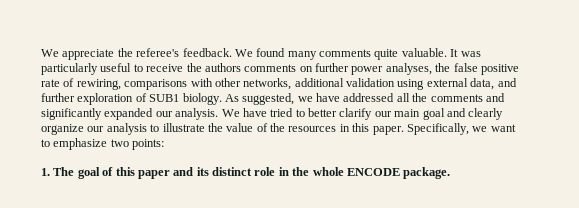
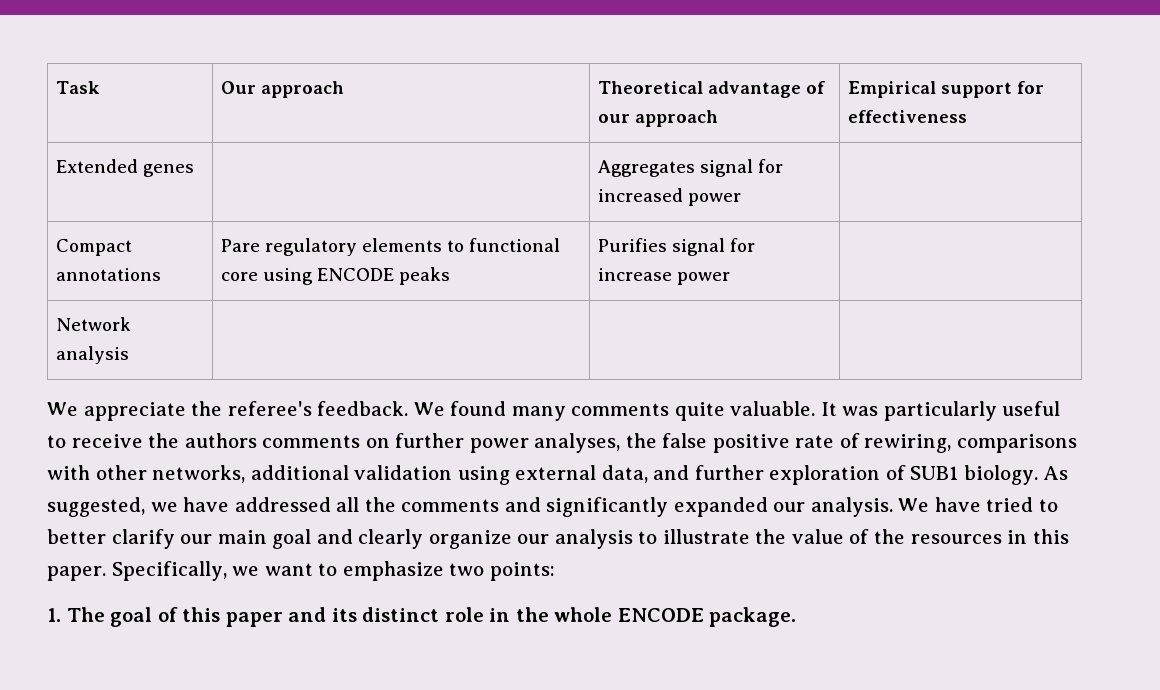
(41, 53) none -> [55,81,100,94] [220,81,344,98] [597,81,825,98] [597,110,718,127] [847,81,1044,98] [847,110,967,123] [55,159,194,177] [597,159,783,177] [597,188,741,206] [55,239,132,256] [55,268,161,281] [220,238,560,256] [220,267,450,285] [597,238,755,256] [597,268,730,285] [55,317,131,331] [55,346,129,364] Task | Our approach | Theoretical advantage of our approach | Empirical support for effectiveness // Extended genes | | Aggregates signal for increased power | // Compact annotations | Pare regulatory elements to functional core using ENCODE peaks | Purifies signal for increase power | // Network analysis | | | //

